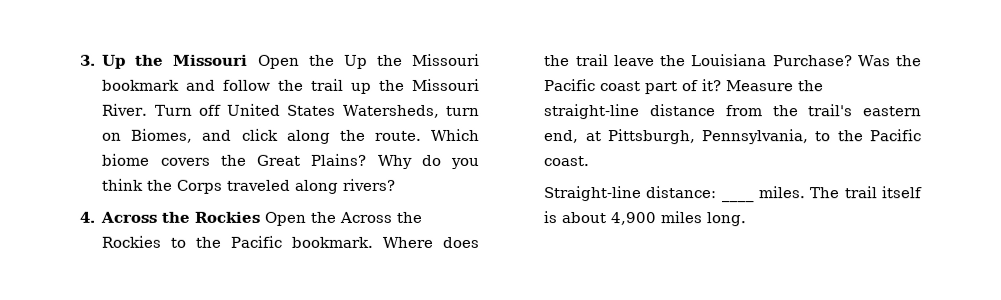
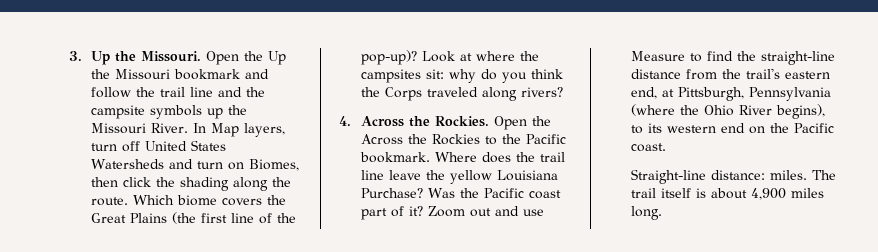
[173,54,249,66] Missouri -> [141,51,202,62] Missouri.
[351,78,481,94] [102,103,193,116] up the Missouri River. Turn -> [190,87,266,97] [91,105,248,119] [91,123,286,137] [91,143,118,151] line and the campsite symbols up the Missouri River. In Map layers, turn
[342,104,440,118] Watersheds, -> [91,159,194,169] Watersheds and
[202,128,279,141] and click -> [91,177,230,191] then click the shading
[310,153,412,169] Plains? Why -> [130,212,297,224] [361,50,540,65] [361,69,477,83] Plains (the first line of the pop-up)? Look at where the campsites sit: why
[194,211,261,223] Rockies -> [435,116,490,127] Rockies.
(609, 60) none -> [361,170,385,180] line
(687, 61) none -> [450,170,493,184] yellow
[726,80,795,92] Measure -> [428,206,545,217] [631,51,734,62] Zoom out and use Measure to find
[702,129,832,145] Pennsylvania, to -> [749,87,832,101] [631,104,826,119] [631,123,766,134] Pennsylvania (where the Ohio River begins), to its western end on
[720,198,754,203] ____ -> (766, 175) none

